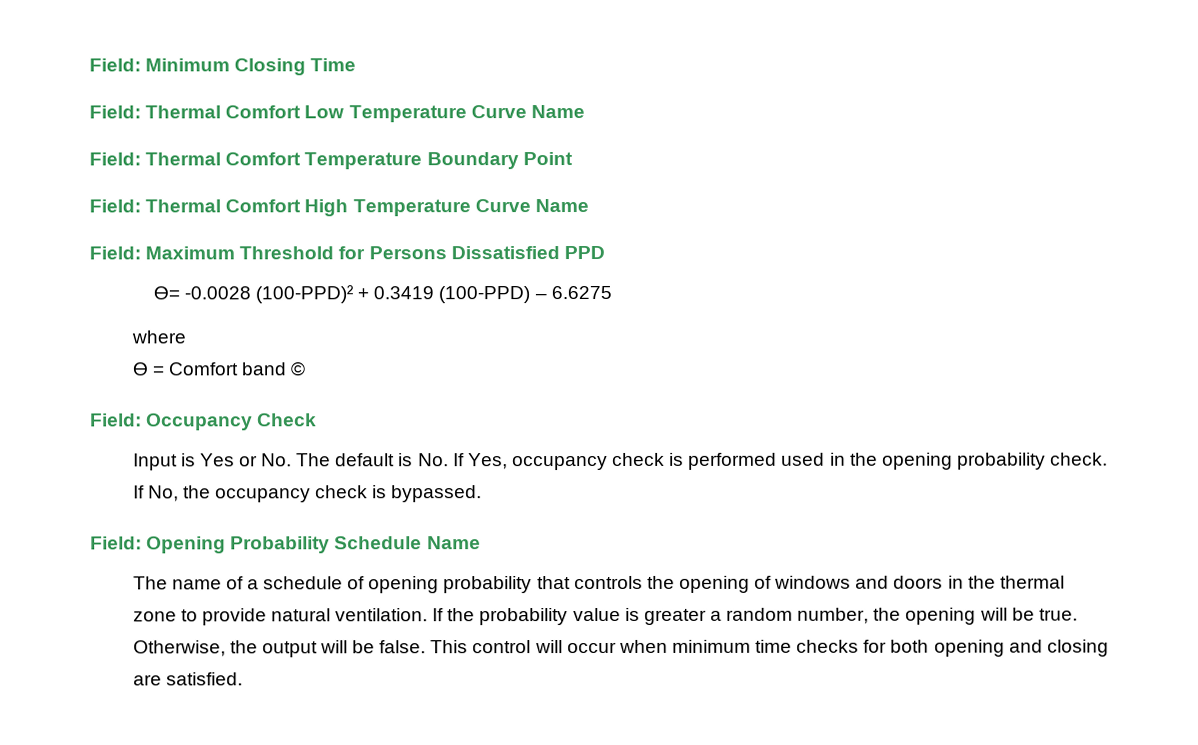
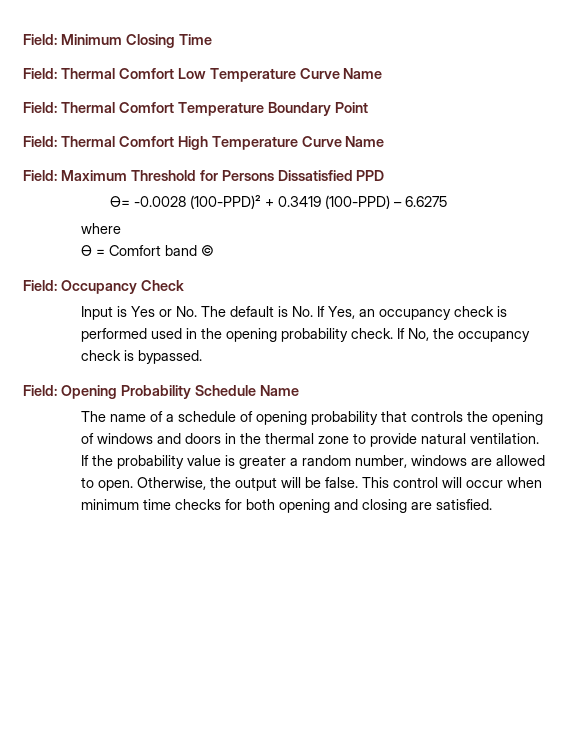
(508, 461) none -> [358,309,375,317] an
[873,607,1078,625] the opening will be true. -> [410,455,545,466] [80,477,133,491] windows are allowed to open.

